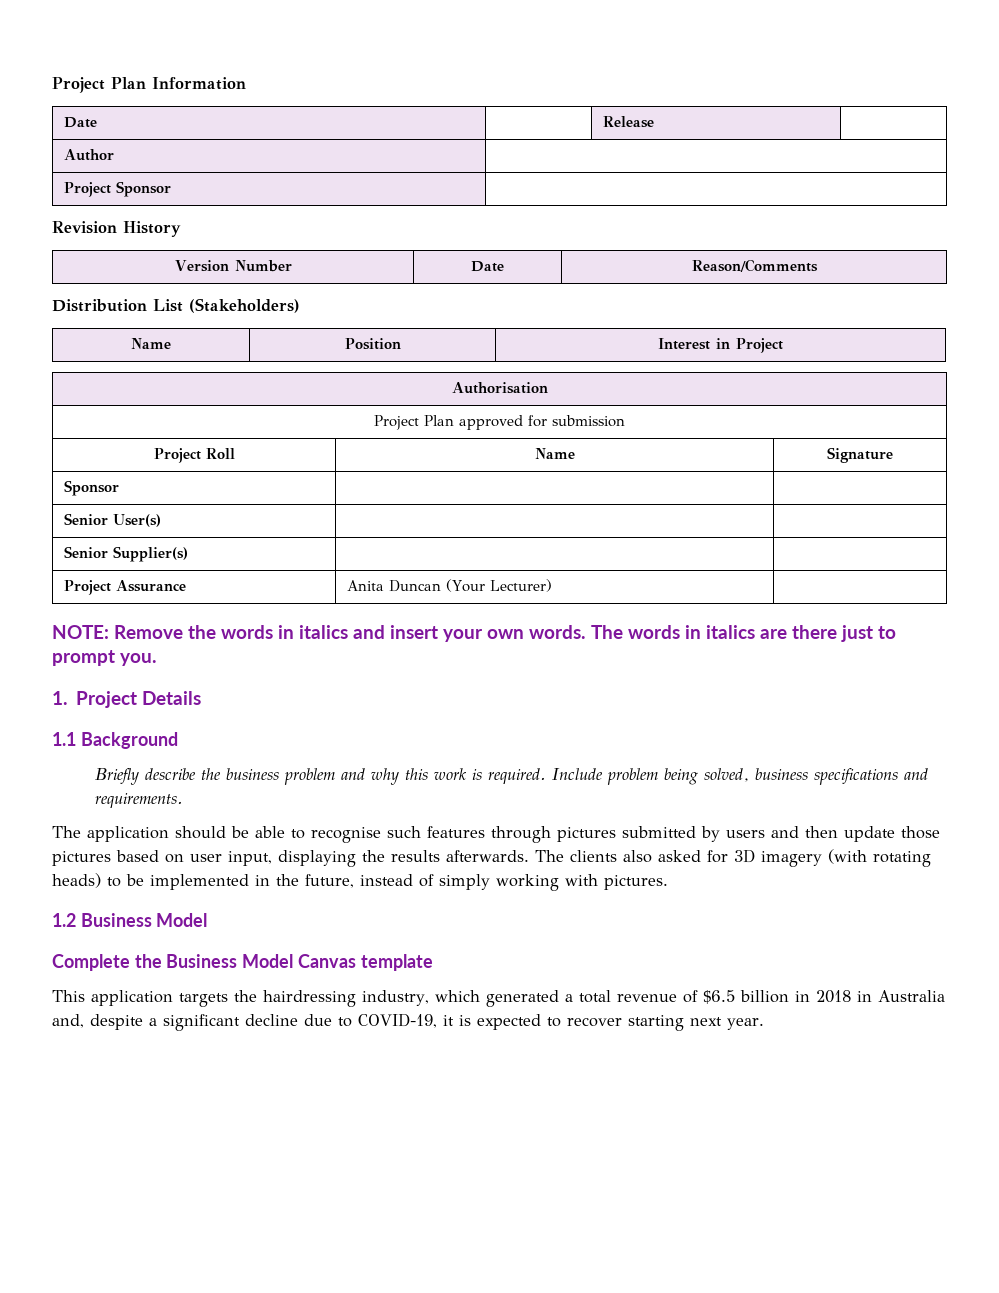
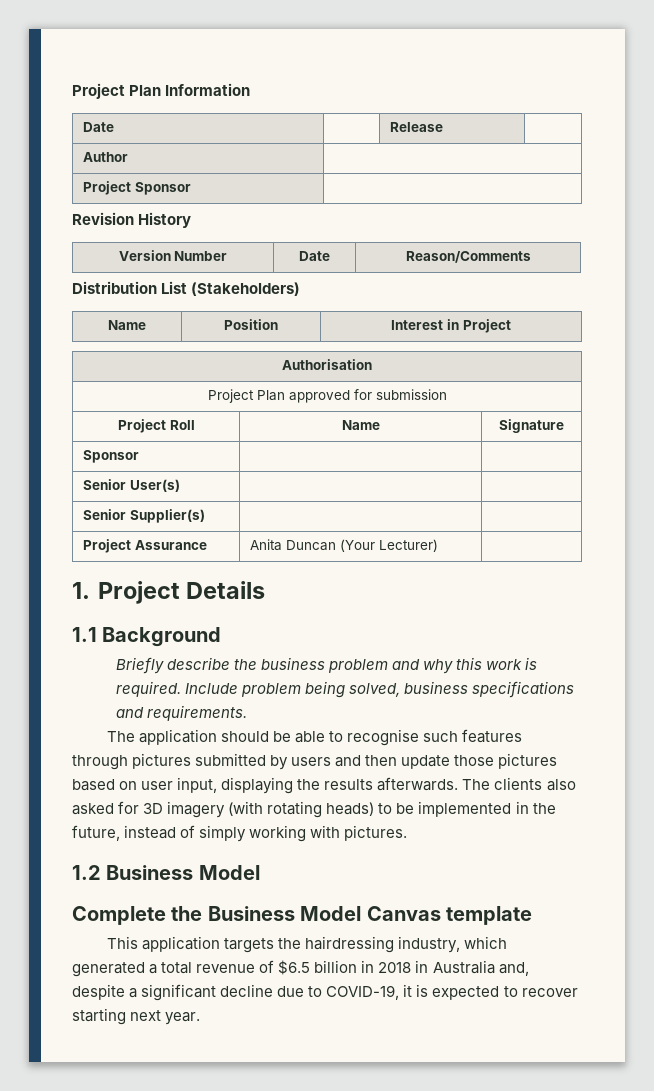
[52,625,896,642] [52,650,157,666] // NOTE: Remove the words in italics and insert your own words. The words in italics are there just to prompt you. -> (439, 545) none

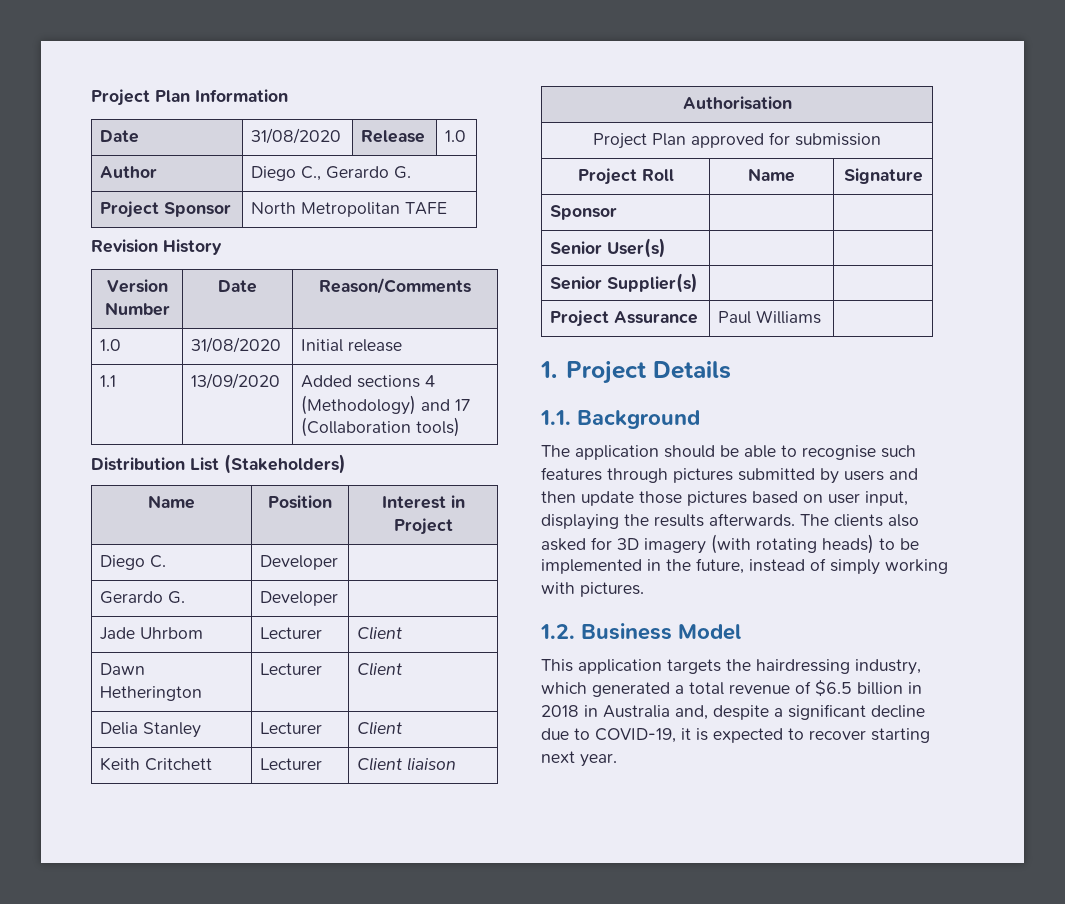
(115, 127) none -> [251,128,342,144] 31/08/2020
(444, 127) none -> [445,130,467,142] 1.0
(129, 157) none -> [251,166,412,181] Diego C., Gerardo G.
(192, 188) none -> [251,202,448,217] North Metropolitan TAFE
(531, 257) none -> [100,339,122,351] [191,337,282,353] [301,339,403,352] [100,375,117,387] [191,373,281,389] [301,375,436,388] [301,395,471,415] [301,417,461,437] // 1.0 | 31/08/2020 | Initial release // 1.1 | 13/09/2020 | Added sections 4 (Methodology) and 17 (Collaboration tools)
(511, 326) none -> [100,555,167,570] [260,555,339,570] [100,591,186,604] [260,591,339,606] [100,627,204,640] [260,627,323,639] [357,626,403,640] [100,663,146,675] [100,686,203,701] [260,663,323,675] [357,662,403,676] [100,722,202,738] [260,722,323,734] [357,721,403,735] [100,757,213,771] [260,758,323,770] [357,757,457,771] // Diego C. | Developer | // Gerardo G. | Developer | // Jade Uhrbom | Lecturer | Client // Dawn Hetherington | Lecturer | Client // Delia Stanley | Lecturer | Client // Keith Critchett | Lecturer | Client liaison
[250,539,439,552] Anita Duncan (Your Lecturer) -> [718,310,822,324] Paul Williams
[72,627,97,642] 1.1 -> [540,410,571,425] 1.1.
[115,657,537,674] [115,681,574,698] [115,705,247,721] // Briefly describe the business problem and why this work is required. Include problem being solved, business specifications and requirements. -> (700, 419) none
[72,865,260,880] [72,906,532,925] 1.2 Business Model // Complete the Business Model Canvas template -> [540,623,741,640] 1.2. Business Model

